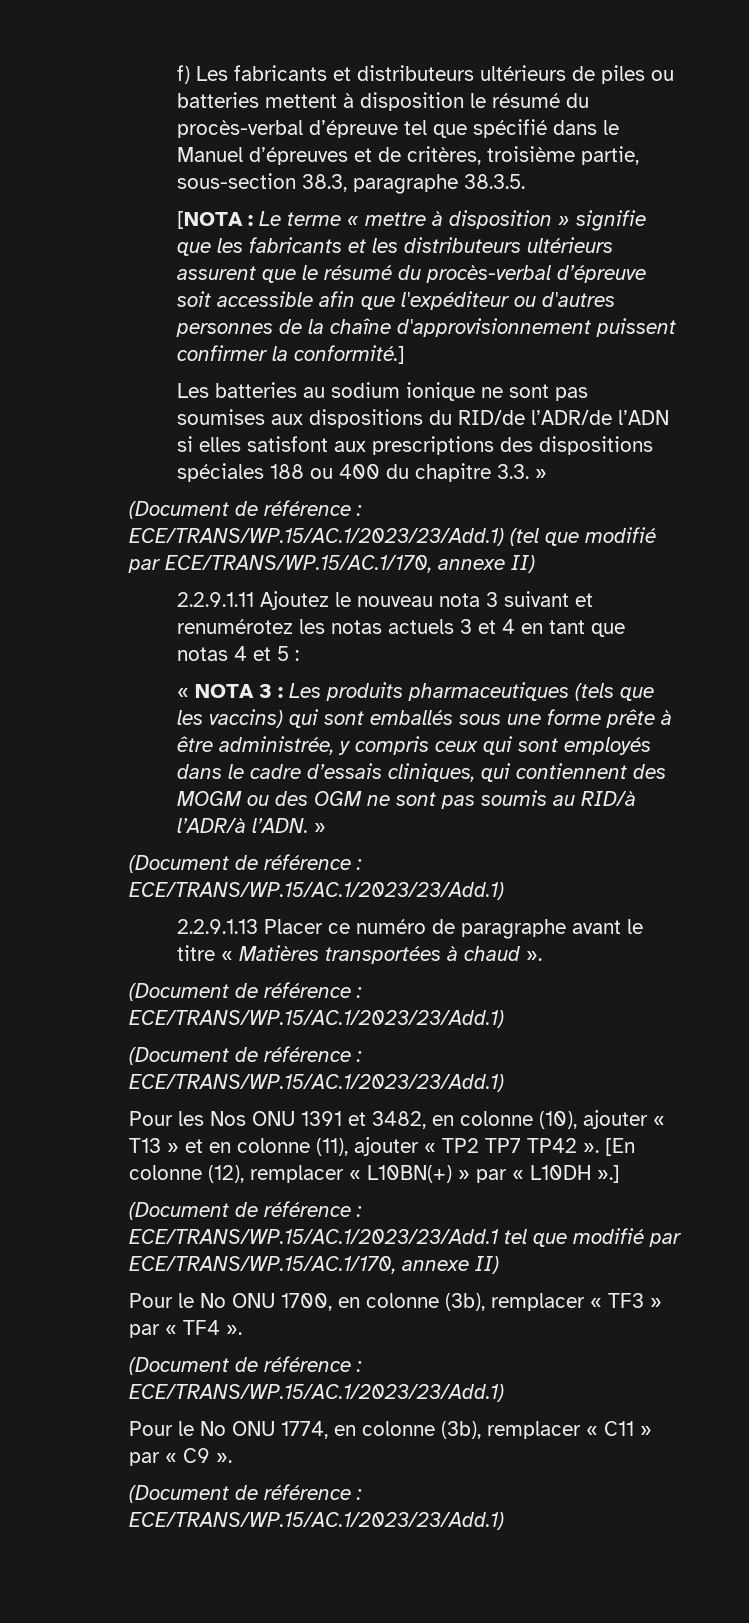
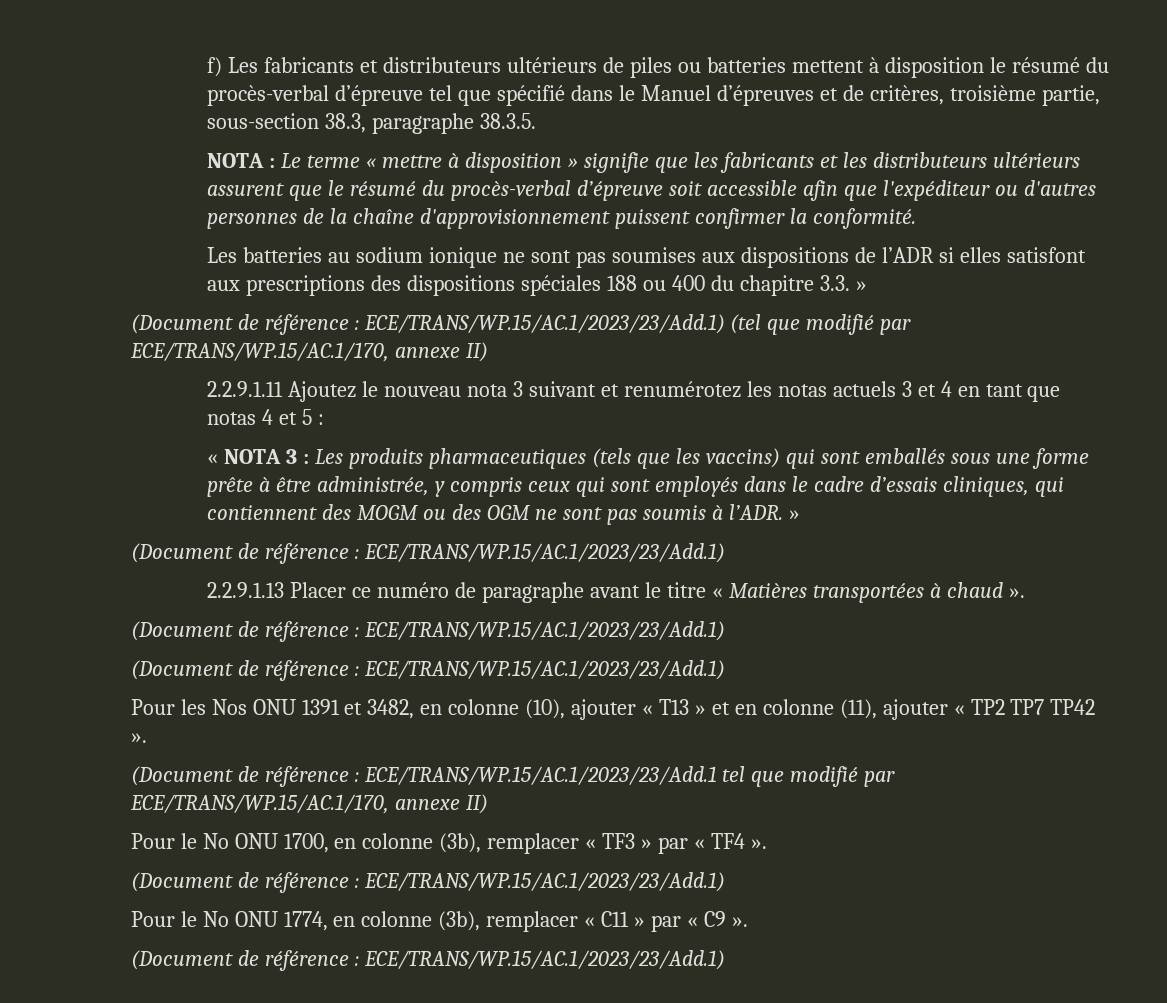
[177,211,244,229] [NOTA -> [207,153,265,168] NOTA
[294,345,406,364] conformité.] -> [812,208,916,229] conformité.
[429,410,670,425] du RID/de l’ADR/de l’ADN -> [854,247,934,263] de l’ADR
[553,791,637,806] [177,818,309,833] au RID/à l’ADR/à l’ADN. -> [711,504,783,520] à l’ADR.
[604,1138,635,1156] [128,1165,620,1183] [En colonne (12), remplacer « L10BN(+) » par « L10DH ».] -> (147, 738) none

